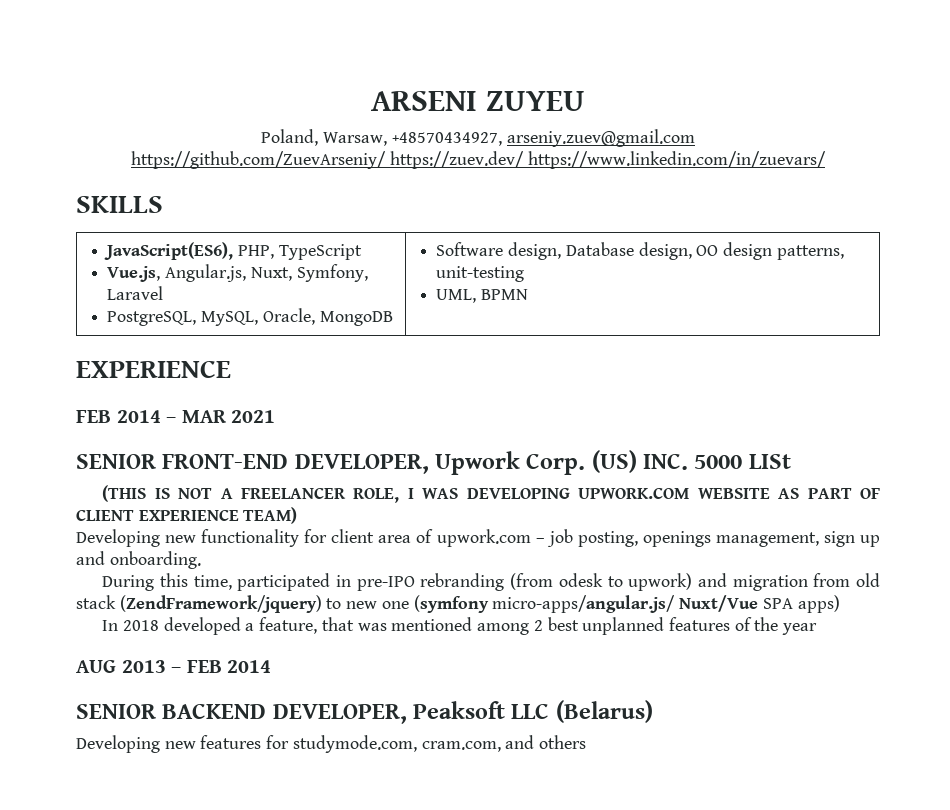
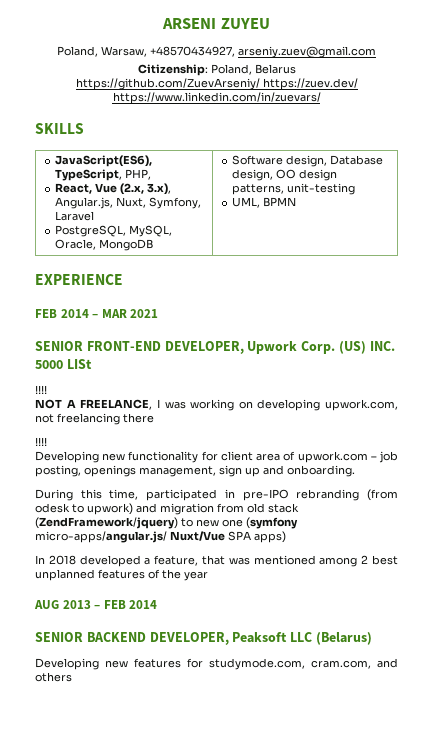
(695, 138) none -> [137,64,296,76] // Citizenship: Poland, Belarus
(234, 251) none -> [55,169,123,181] TypeScript,
[278,244,362,260] [107,266,161,282] TypeScript // Vue.js, -> [55,183,172,195] // React, Vue (2.x, 3.x),
[102,485,880,503] [76,507,298,524] (THIS IS NOT A FREELANCER ROLE, I WAS DEVELOPING UPWORK.COM WEBSITE AS PART OF CLIENT EXPERIENCE TEAM) -> [35,385,47,394] [35,399,398,411] [35,413,154,425] [35,437,47,446] !!!! // NOT A FREELANCE, I was working on developing upwork.com, not freelancing there // !!!!

